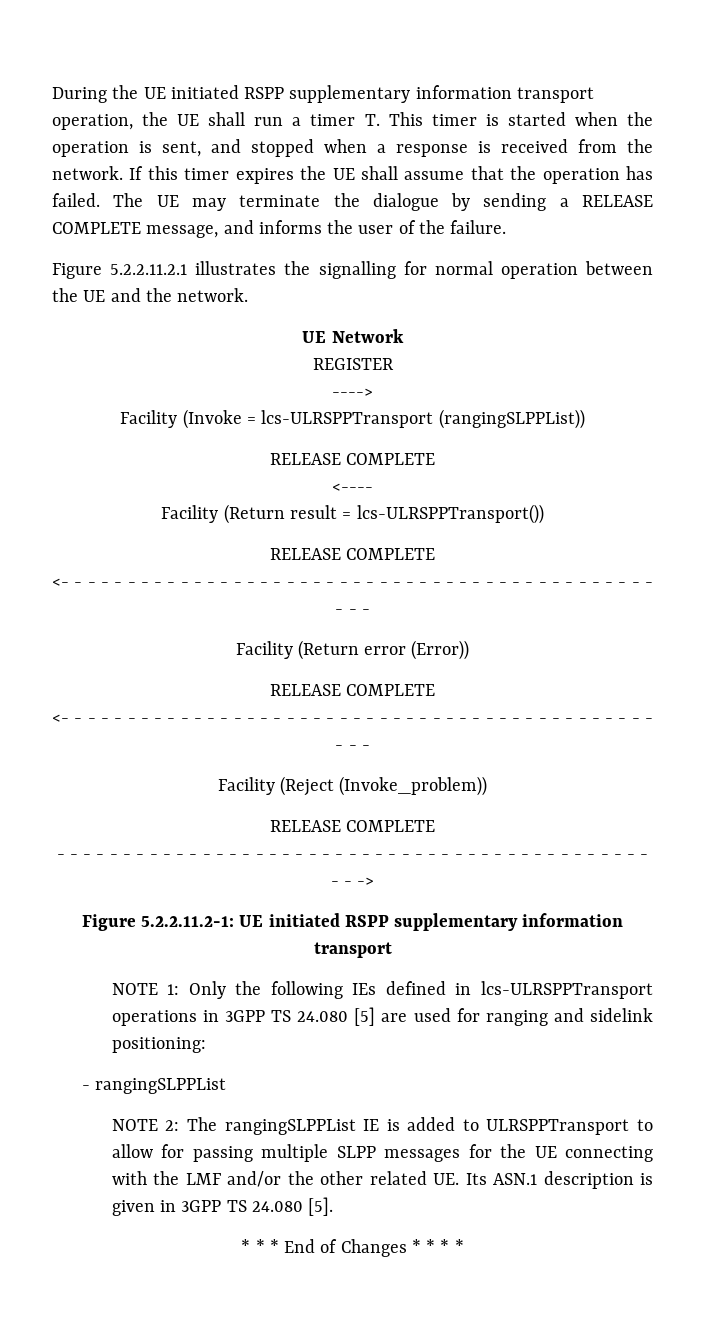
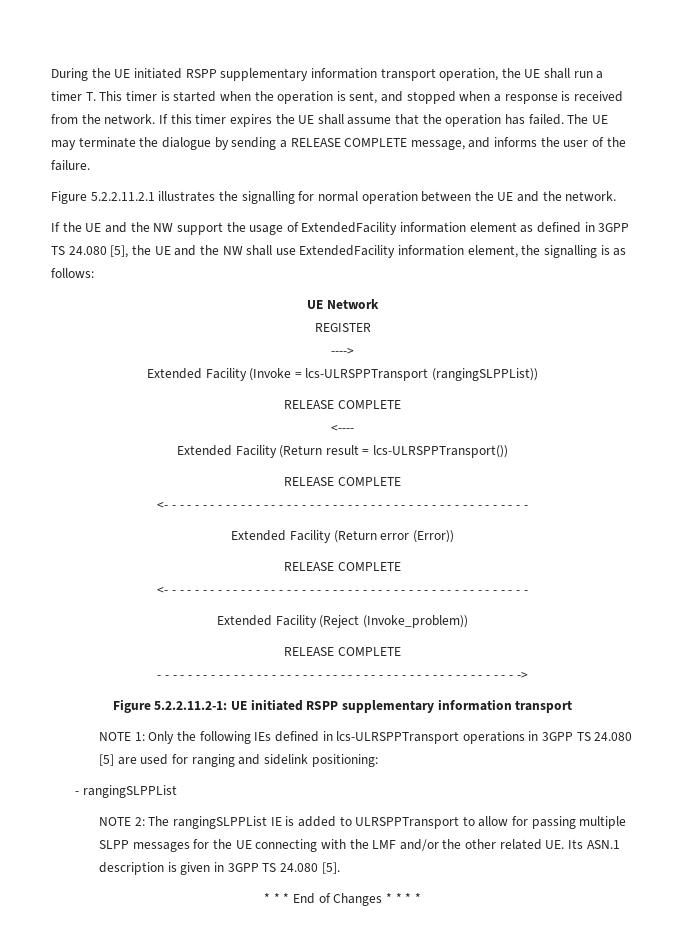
(249, 295) none -> [51,222,630,235] [51,245,627,258] [51,268,94,278] // If the UE and the NW support the usage of ExtendedFacility information element as defined in 3GPP TS 24.080 [5], the UE and the NW shall use ExtendedFacility information element, the signalling is as follows:
(373, 392) none -> [146,368,202,379] Extended
(373, 487) none -> [176,445,232,456] Extended
(370, 611) none -> [231,530,287,541] Extended
(370, 747) none -> [217,615,273,626] Extended

